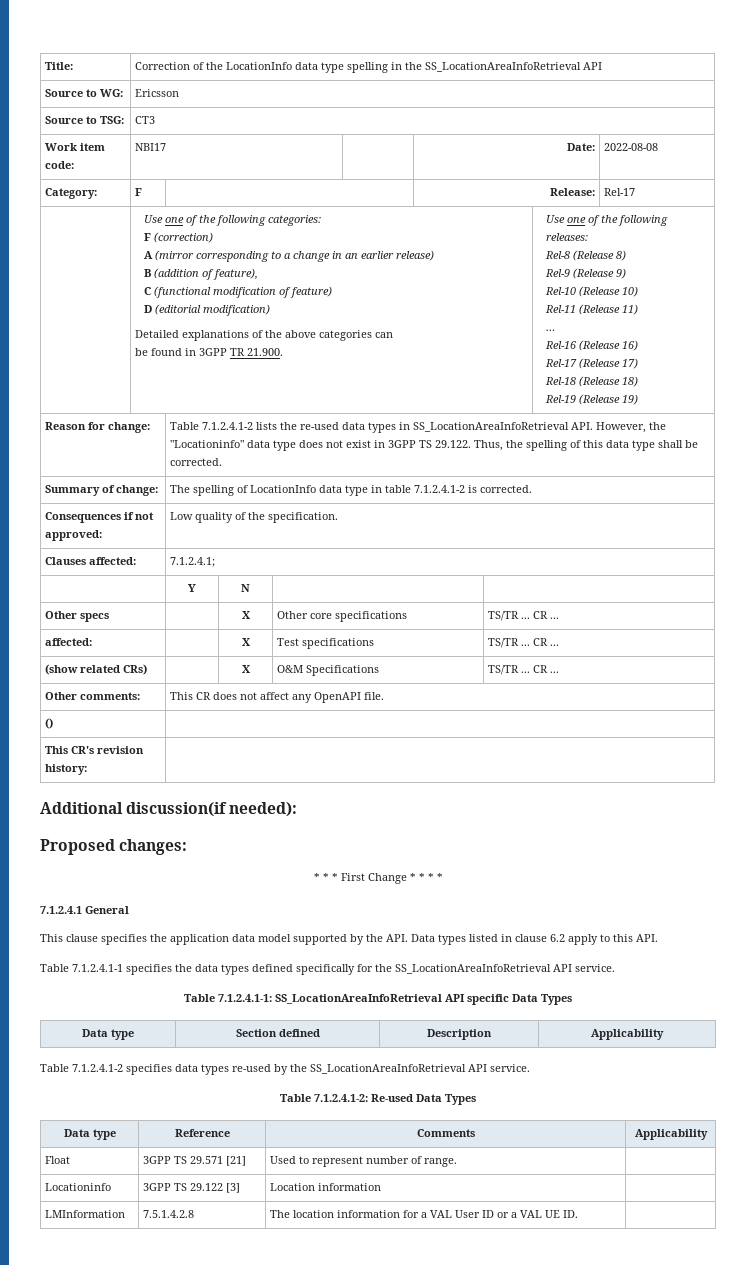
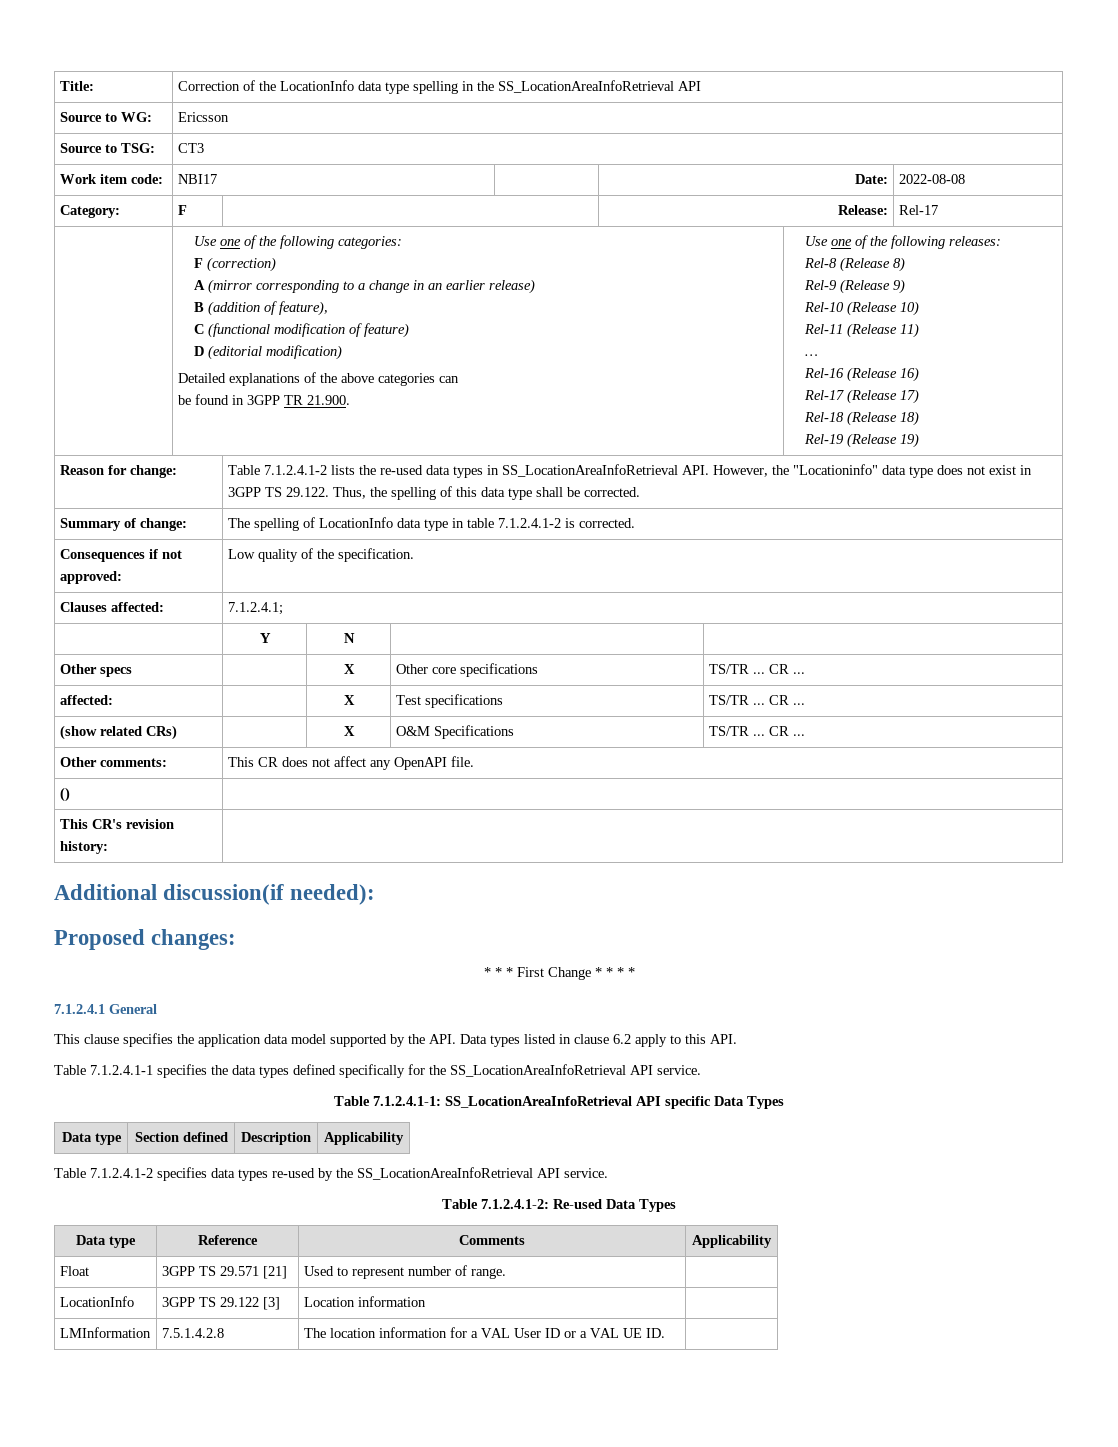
[44,1183,111,1191] Locationinfo -> [59,1296,134,1307] LocationInfo

